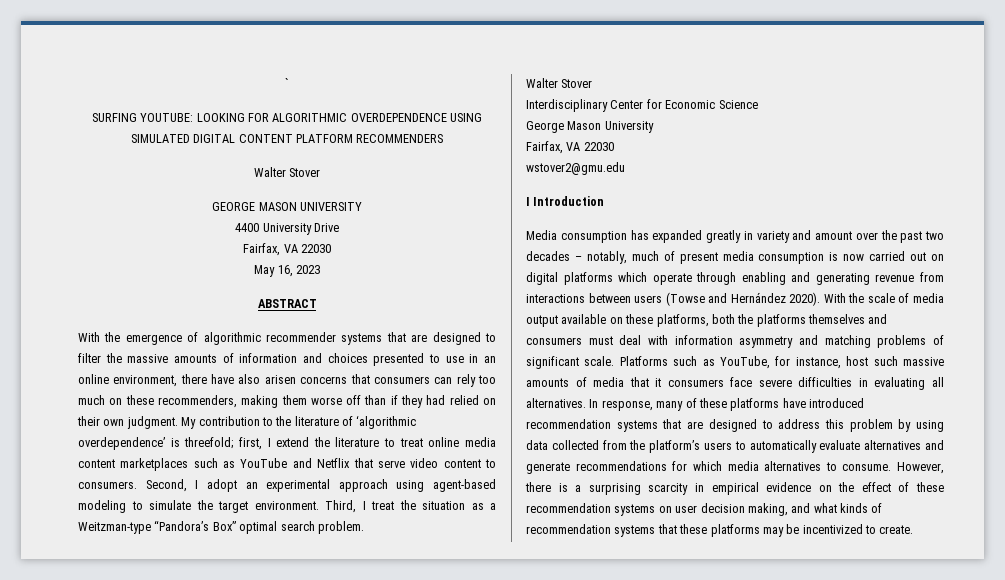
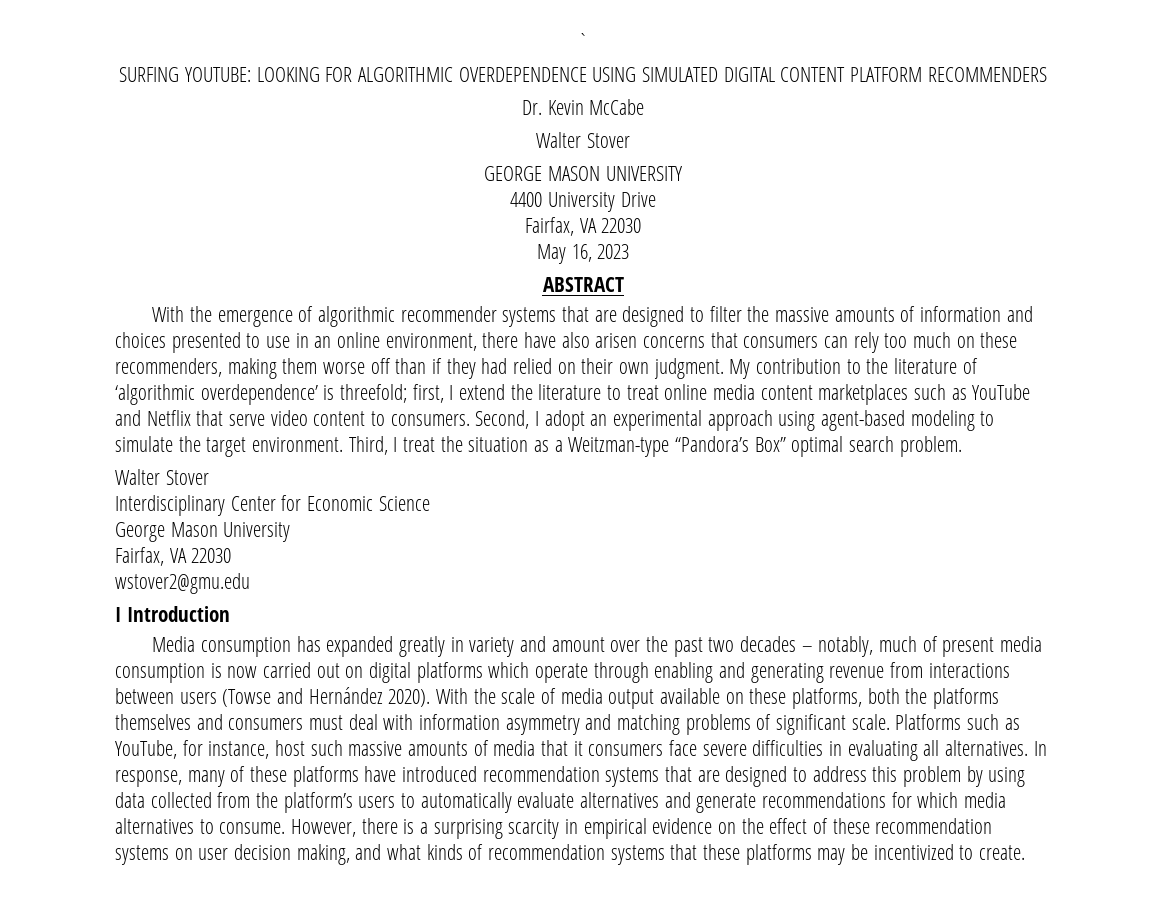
(444, 138) none -> [521,99,645,115] // Dr. Kevin McCabe

